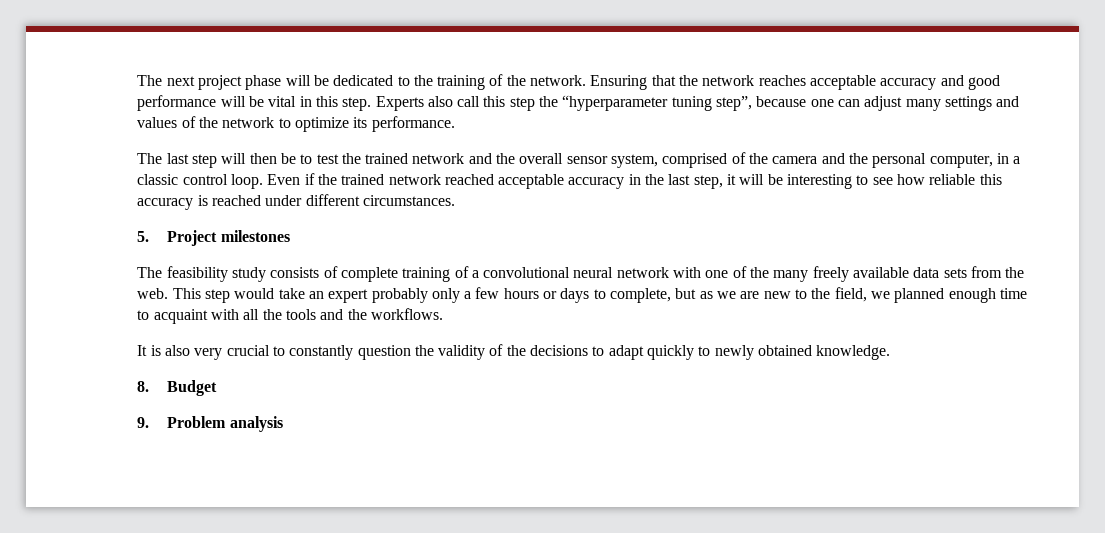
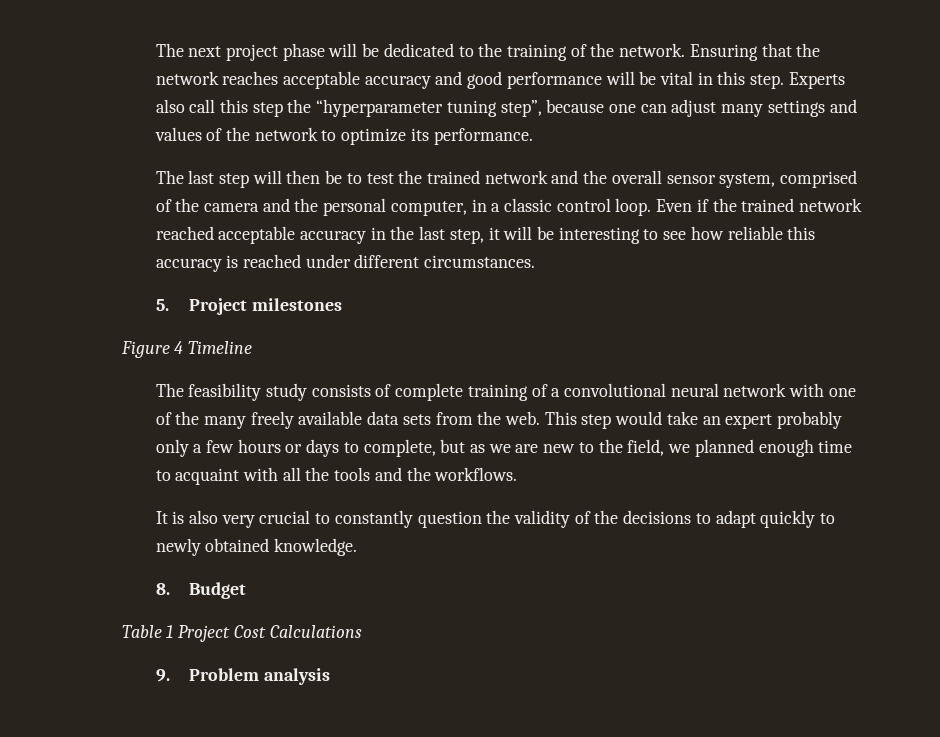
(290, 236) none -> [120,341,253,358] // Figure 4 Timeline
(218, 388) none -> [121,625,362,642] // Table 1 Project Cost Calculations

